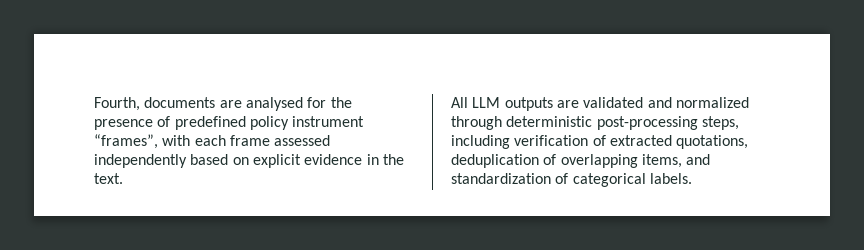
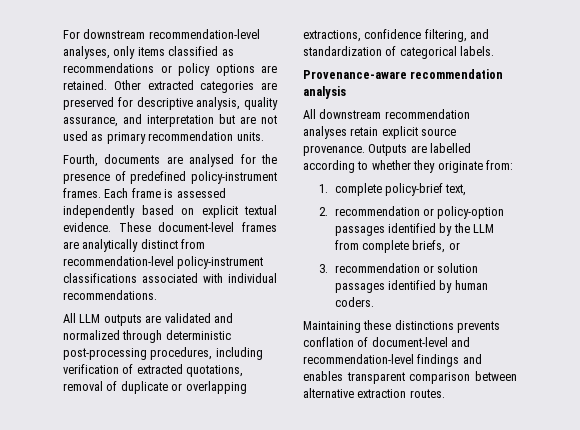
(94, 104) none -> [63,29,260,39] [63,46,234,59] [63,63,277,76] [63,80,277,93] [63,97,278,110] [63,114,277,127] [63,131,264,144] For downstream recommendation-level analyses, only items classified as recommendations or policy options are retained. Other extracted categories are preserved for descriptive analysis, quality assurance, and interpretation but are not used as primary recommendation units. //
[249,116,365,130] [94,134,270,149] policy instrument “frames”, with each frame -> [191,171,277,184] [63,188,174,198] policy-instrument frames. Each frame is
[304,154,404,165] [94,173,123,184] evidence in the text. -> [244,205,277,215] [63,222,277,232] [63,239,206,252] [63,256,264,269] [63,273,277,283] [63,290,157,300] textual evidence. These document-level frames are analytically distinct from recommendation-level policy-instrument classifications associated with individual recommendations.
[701,116,739,130] steps, -> [150,347,213,360] procedures,
[451,154,682,168] deduplication of overlapping items, -> [63,381,247,394] [303,29,467,42] removal of duplicate or overlapping extractions, confidence filtering,
(692, 178) none -> [303,69,504,79] [303,86,346,99] [303,109,470,119] [303,126,457,139] [303,143,472,156] [303,160,513,173] [318,183,467,196] [318,206,505,219] [334,223,495,236] [334,240,460,253] [318,263,479,273] [334,280,488,293] [334,297,374,307] [303,320,501,333] [303,337,471,347] [303,354,482,367] [303,371,517,384] [303,388,445,398] // Provenance-aware recommendation analysis // All downstream recommendation analyses retain explicit source provenance. Outputs are labelled according to whether they originate from: // 1. complete policy-brief text, // 2. recommendation or policy-option passages identified by the LLM from complete briefs, or // 3. recommendation or solution passages identified by human coders. // Maintaining these distinctions prevents conflation of document-level and recommendation-level findings and enables transparent comparison between alternative extraction routes.

